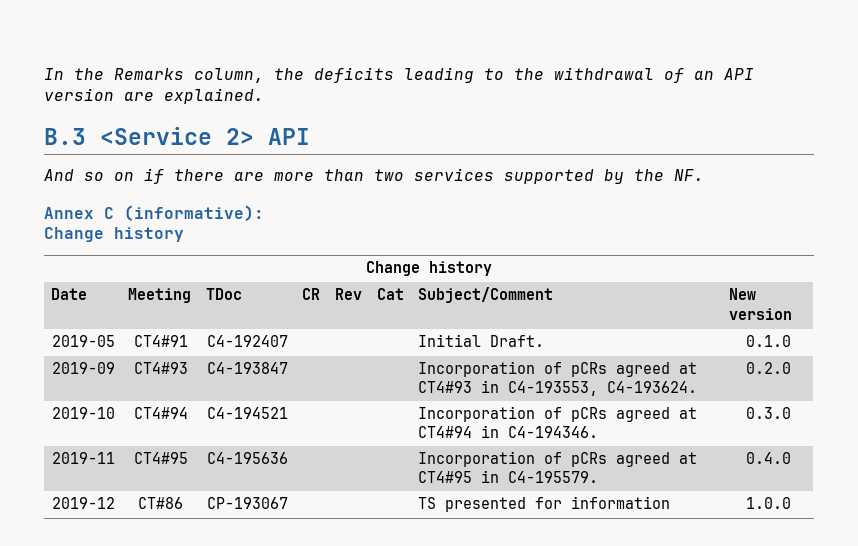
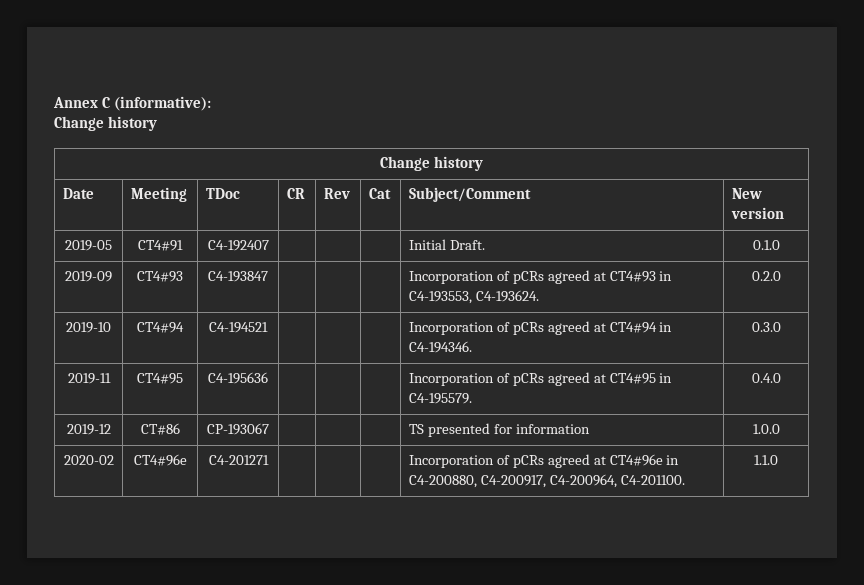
[44,67,754,83] [44,88,264,104] [44,127,310,145] [44,168,704,184] In the Remarks column, the deficits leading to the withdrawal of an API version are explained. // B.3 <Service 2> API // And so on if there are more than two services supported by the NF. // -> (53, 102) none
(791, 503) none -> [63,455,114,465] [133,454,187,466] [208,455,269,465] [408,454,680,468] [408,474,685,488] [754,455,778,465] // 2020-02 | CT4#96e | C4-201271 | | | | Incorporation of pCRs agreed at CT4#96e in C4-200880, C4-200917, C4-200964, C4-201100. | 1.1.0

